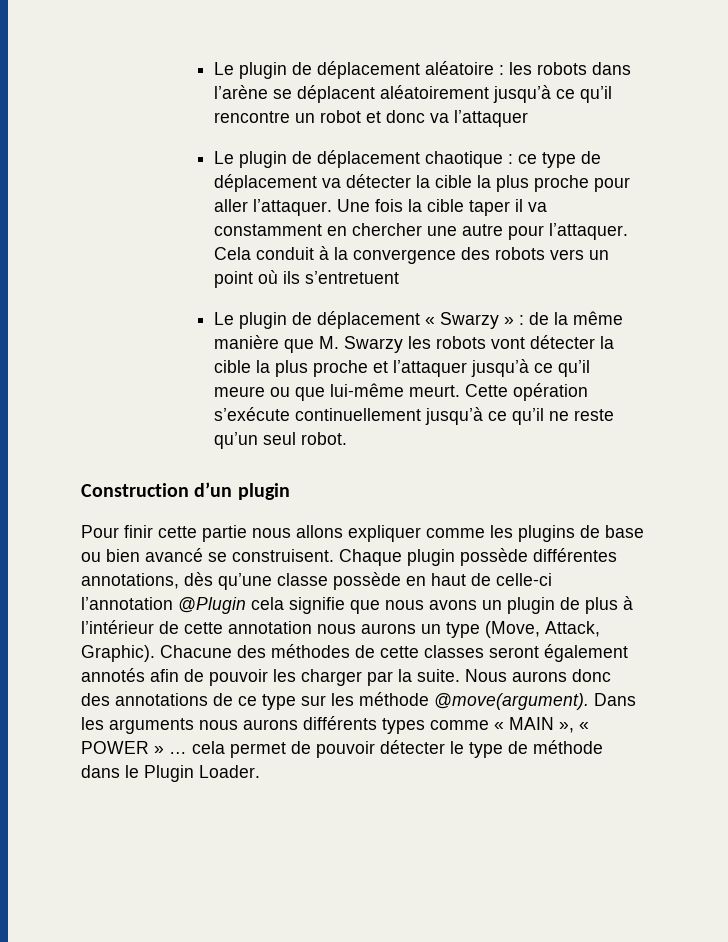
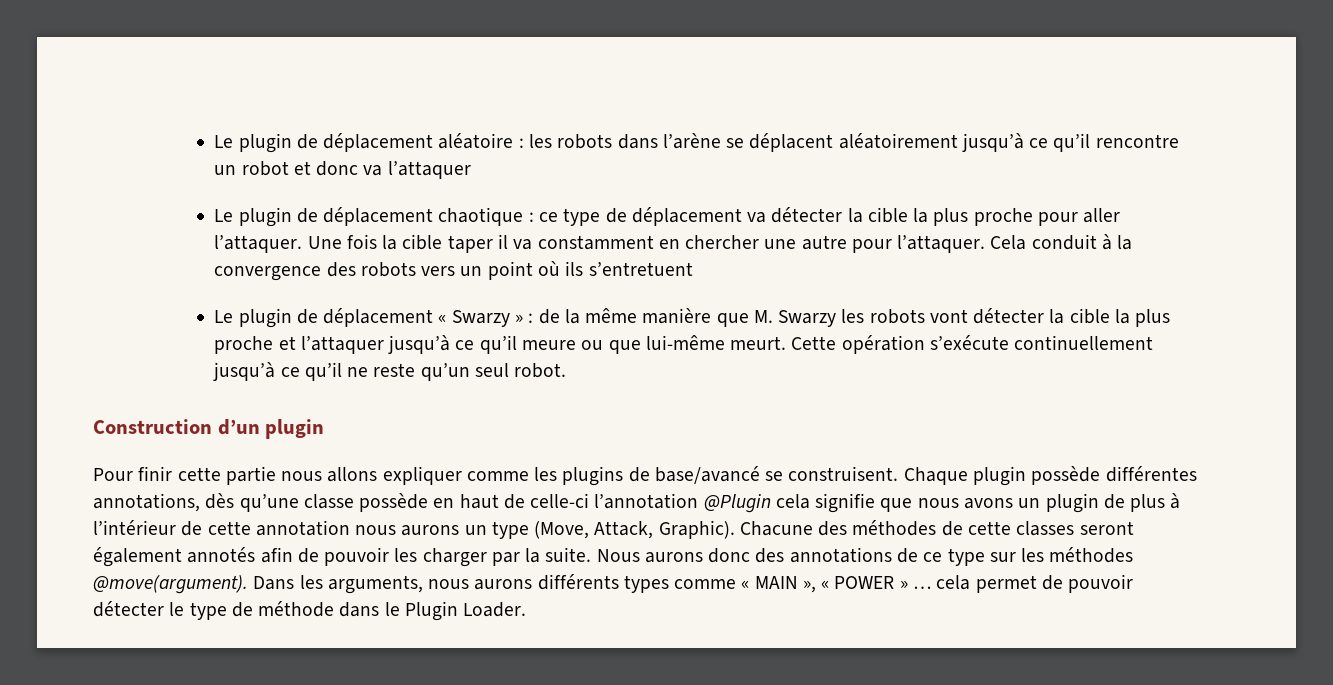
[605,525,644,538] [81,548,203,562] base ou bien avancé -> [654,466,760,484] base/avancé
[359,692,429,706] méthode -> [1049,547,1134,563] méthodes
[109,718,194,734] arguments -> [327,575,423,594] arguments,

